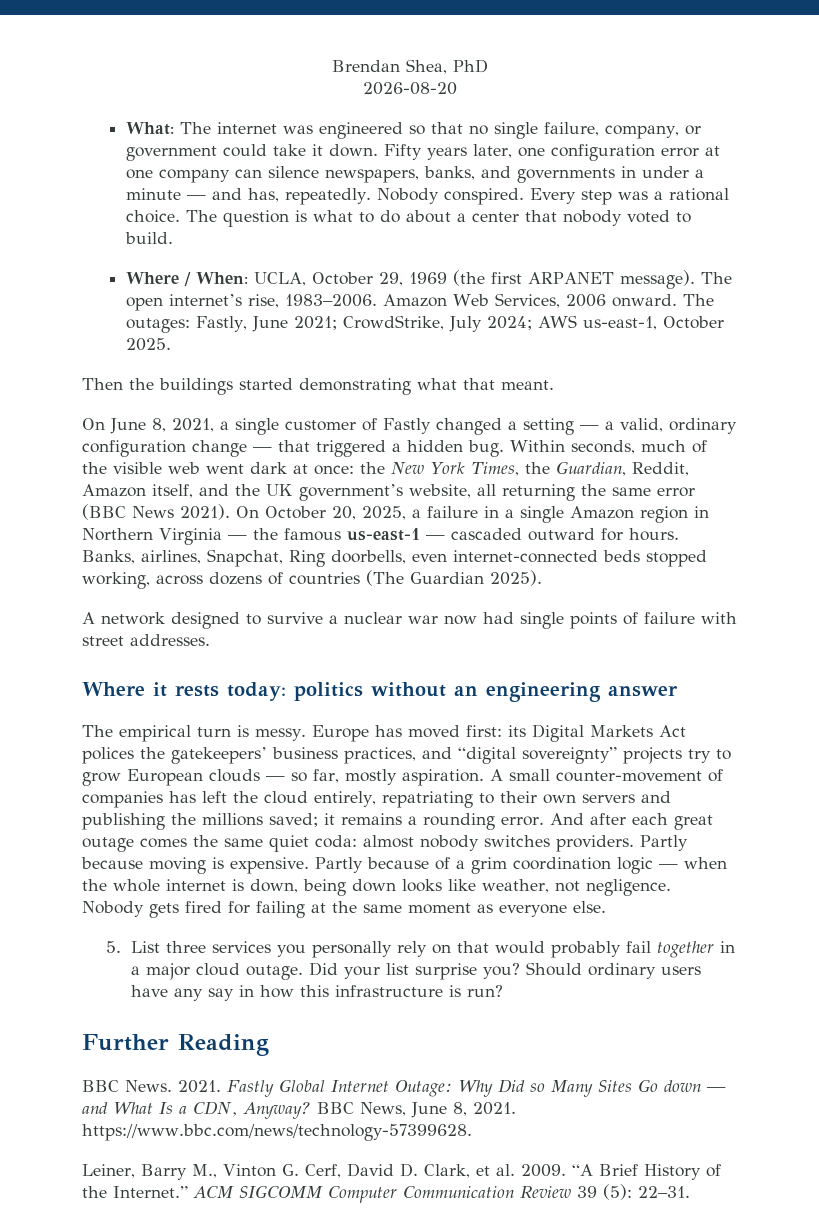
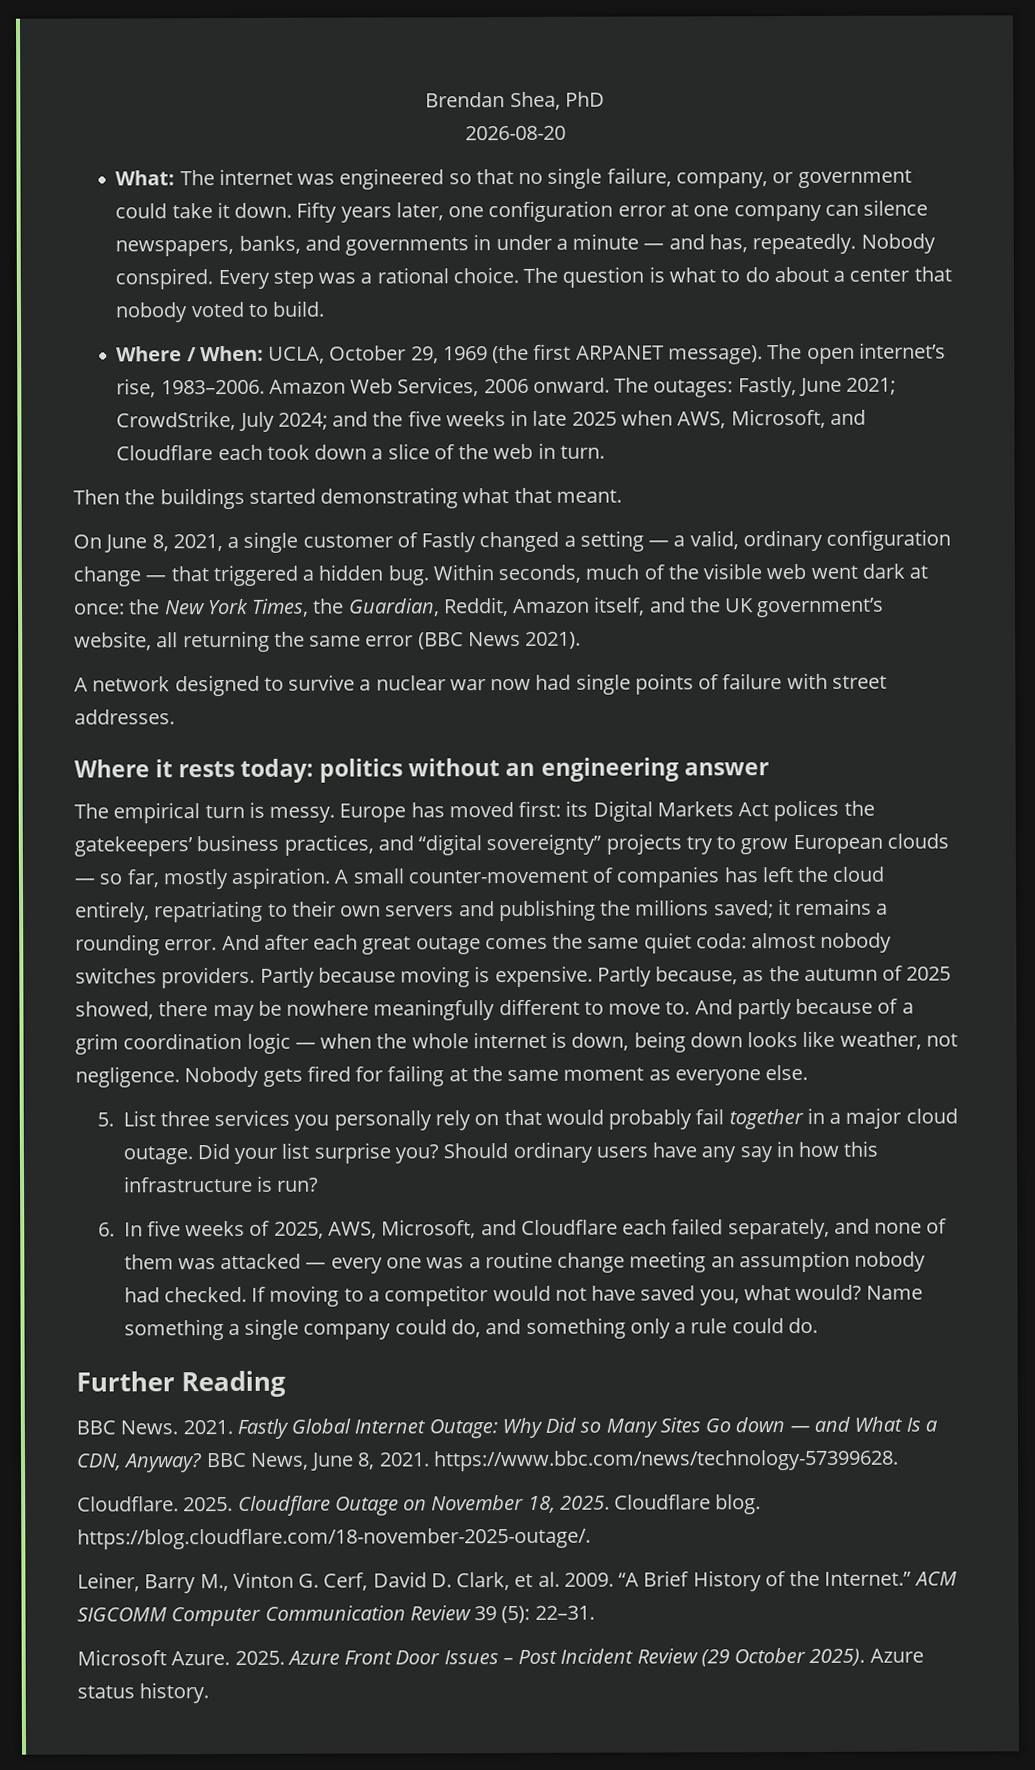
[537,315,725,330] [125,338,171,351] AWS us-east-1, October 2025. -> [332,408,866,429] [116,442,606,461] and the five weeks in late 2025 when AWS, Microsoft, and Cloudflare each took down a slice of the web in turn.
[236,506,709,523] [82,528,679,545] [82,549,707,567] [82,570,542,589] On October 20, 2025, a failure in a single Amazon region in Northern Virginia — the famous us-east-1 — cascaded outward for hours. Banks, airlines, Snapchat, Ring doorbells, even internet-connected beds stopped working, across dozens of countries (The Guardian 2025). -> (582, 640) none
(363, 865) none -> [655,965,952,985] [75,998,792,1022] because, as the autumn of 2025 showed, there may be nowhere meaningfully different to move to. And partly
(503, 991) none -> [97,1218,948,1240] [123,1250,927,1274] [123,1284,924,1307] [123,1317,818,1341] // 6. In five weeks of 2025, AWS, Microsoft, and Cloudflare each failed separately, and none of them was attacked — every one was a routine change meeting an assumption nobody had checked. If moving to a competitor would not have saved you, what would? Name something a single company could do, and something only a rule could do.
(472, 1132) none -> [77,1494,762,1516] [77,1527,591,1550] // Cloudflare. 2025. Cloudflare Outage on November 18, 2025. Cloudflare blog. https://blog.cloudflare.com/18-november-2025-outage/.
(690, 1192) none -> [77,1647,924,1667] [77,1682,210,1704] // Microsoft Azure. 2025. Azure Front Door Issues – Post Incident Review (29 October 2025). Azure status history.

